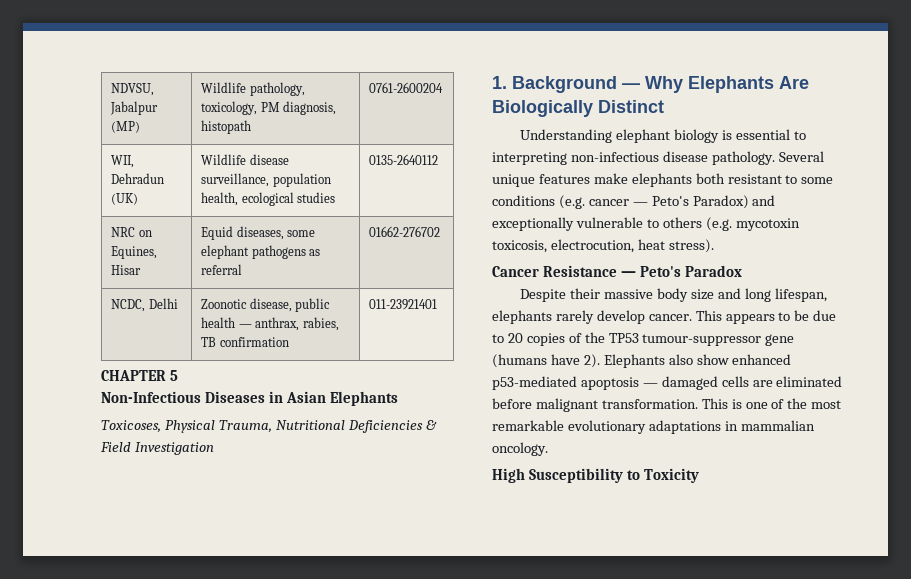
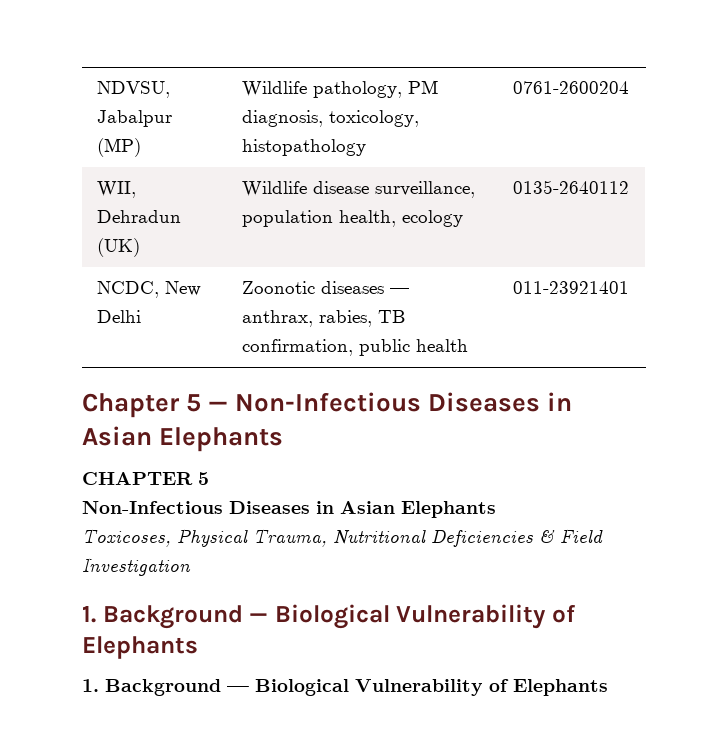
[201,101,258,115] toxicology, -> (402, 89) none
[201,120,252,134] histopath -> [328,110,419,127] [241,139,366,156] toxicology, histopathology
[241,192,336,206] ecological studies -> [401,210,463,227] ecology
[111,227,152,237] [111,246,158,259] [111,265,142,275] [201,226,316,240] [201,245,321,259] [201,264,243,275] [369,226,441,237] // NRC on Equines, Hisar | Equid diseases, some elephant pathogens as referral | 01662-276702 -> (629, 187) none
(146, 305) none -> [164,281,201,296] New
[249,298,331,312] [201,317,236,328] disease, public health -> [320,281,384,294] diseases
[219,337,289,347] [369,299,438,310] confirmation | 011-23921401 -> [241,339,468,356] [512,281,629,294] [82,392,573,418] [82,426,284,452] confirmation, public health | 011-23921401 // Chapter 5 — Non-Infectious Diseases in Asian Elephants
[645,76,809,93] [492,100,664,117] [520,129,806,143] [492,151,824,165] [492,173,834,187] [492,195,776,209] [492,217,800,231] [492,239,714,253] [492,265,742,277] [520,288,827,302] [492,310,837,324] [492,332,795,346] [492,354,792,368] [492,376,843,390] [492,398,842,412] [492,420,815,434] [492,442,548,456] [492,468,699,483] Why Elephants Are Biologically Distinct // Understanding elephant biology is essential to interpreting non-infectious disease pathology. Several unique features make elephants both resistant to some conditions (e.g. cancer — Peto's Paradox) and exceptionally vulnerable to others (e.g. mycotoxin toxicosis, electrocution, heat stress). // Cancer Resistance — Peto's Paradox // Despite their massive body size and long lifespan, elephants rarely develop cancer. This appears to be due to 20 copies of the TP53 tumour-suppressor gene (humans have 2). Elephants also show enhanced p53-mediated apoptosis — damaged cells are eliminated before malignant transformation. This is one of the most remarkable evolutionary adaptations in mammalian oncology. // High Susceptibility to Toxicity -> [274,604,577,629] [82,636,198,659] [82,679,608,696] Biological Vulnerability of Elephants // 1. Background — Biological Vulnerability of Elephants

